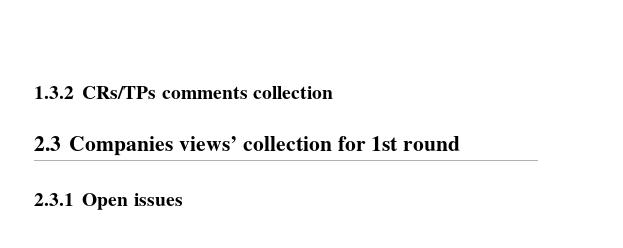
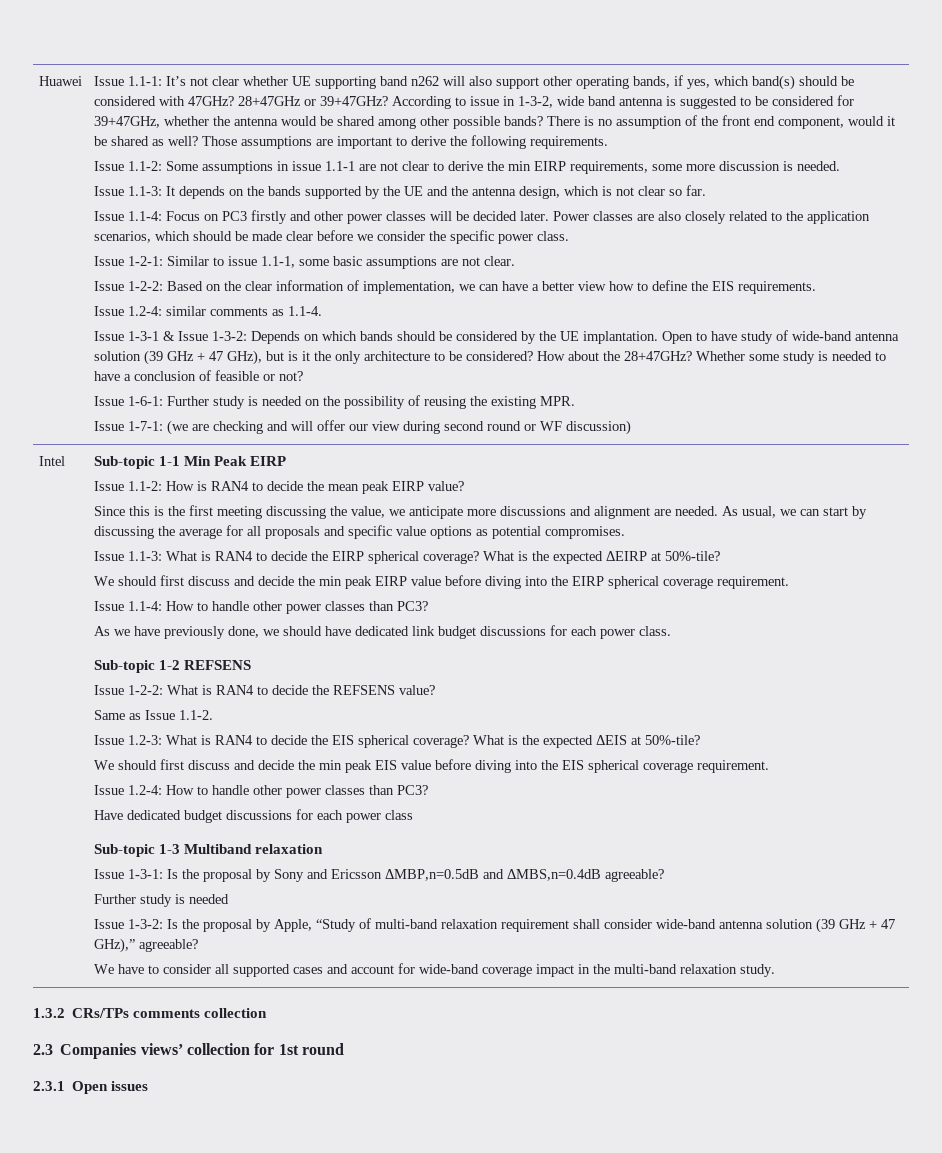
(34, 92) none -> [38,76,82,86] [93,75,854,90] [93,95,854,109] [93,115,895,129] [93,135,608,149] [93,161,840,174] [93,185,706,199] [93,210,870,224] [93,230,569,244] [93,256,515,269] [93,280,816,294] [93,306,322,316] [93,330,899,344] [93,350,886,365] [93,370,303,381] [93,395,575,409] [93,420,631,435] [38,456,65,466] [93,456,287,469] [93,481,464,494] [93,505,867,519] [93,525,625,539] [93,551,720,564] [93,575,789,589] [93,601,428,614] [93,625,671,639] [93,660,252,673] [93,685,435,695] [93,710,213,720] [93,735,700,748] [93,759,769,773] [93,785,428,798] [93,809,413,823] [93,844,324,857] [93,869,664,882] [93,894,229,907] [93,918,895,933] [93,938,198,953] [93,963,775,977] Huawei | Issue 1.1-1: It’s not clear whether UE supporting band n262 will also support other operating bands, if yes, which band(s) should be considered with 47GHz? 28+47GHz or 39+47GHz? According to issue in 1-3-2, wide band antenna is suggested to be considered for 39+47GHz, whether the antenna would be shared among other possible bands? There is no assumption of the front end component, would it be shared as well? Those assumptions are important to derive the following requirements. // Issue 1.1-2: Some assumptions in issue 1.1-1 are not clear to derive the min EIRP requirements, some more discussion is needed. // Issue 1.1-3: It depends on the bands supported by the UE and the antenna design, which is not clear so far. // Issue 1.1-4: Focus on PC3 firstly and other power classes will be decided later. Power classes are also closely related to the application scenarios, which should be made clear before we consider the specific power class. // Issue 1-2-1: Similar to issue 1.1-1, some basic assumptions are not clear. // Issue 1-2-2: Based on the clear information of implementation, we can have a better view how to define the EIS requirements. // Issue 1.2-4: similar comments as 1.1-4. // Issue 1-3-1 & Issue 1-3-2: Depends on which bands should be considered by the UE implantation. Open to have study of wide-band antenna solution (39 GHz + 47 GHz), but is it the only architecture to be considered? How about the 28+47GHz? Whether some study is needed to have a conclusion of feasible or not? // Issue 1-6-1: Further study is needed on the possibility of reusing the existing MPR. // Issue 1-7-1: (we are checking and will offer our view during second round or WF discussion) // Intel | Sub-topic 1-1 Min Peak EIRP // Issue 1.1-2: How is RAN4 to decide the mean peak EIRP value? // Since this is the first meeting discussing the value, we anticipate more discussions and alignment are needed. As usual, we can start by discussing the average for all proposals and specific value options as potential compromises. // Issue 1.1-3: What is RAN4 to decide the EIRP spherical coverage? What is the expected ΔEIRP at 50%-tile? // We should first discuss and decide the min peak EIRP value before diving into the EIRP spherical coverage requirement. // Issue 1.1-4: How to handle other power classes than PC3? // As we have previously done, we should have dedicated link budget discussions for each power class. // Sub-topic 1-2 REFSENS // Issue 1-2-2: What is RAN4 to decide the REFSENS value? // Same as Issue 1.1-2. // Issue 1.2-3: What is RAN4 to decide the EIS spherical coverage? What is the expected ΔEIS at 50%-tile? // We should first discuss and decide the min peak EIS value before diving into the EIS spherical coverage requirement. // Issue 1.2-4: How to handle other power classes than PC3? // Have dedicated budget discussions for each power class // Sub-topic 1-3 Multiband relaxation // Issue 1-3-1: Is the proposal by Sony and Ericsson ΔMBP,n=0.5dB and ΔMBS,n=0.4dB agreeable? // Further study is needed // Issue 1-3-2: Is the proposal by Apple, “Study of multi-band relaxation requirement shall consider wide-band antenna solution (39 GHz + 47 GHz),” agreeable? // We have to consider all supported cases and account for wide-band coverage impact in the multi-band relaxation study. //

